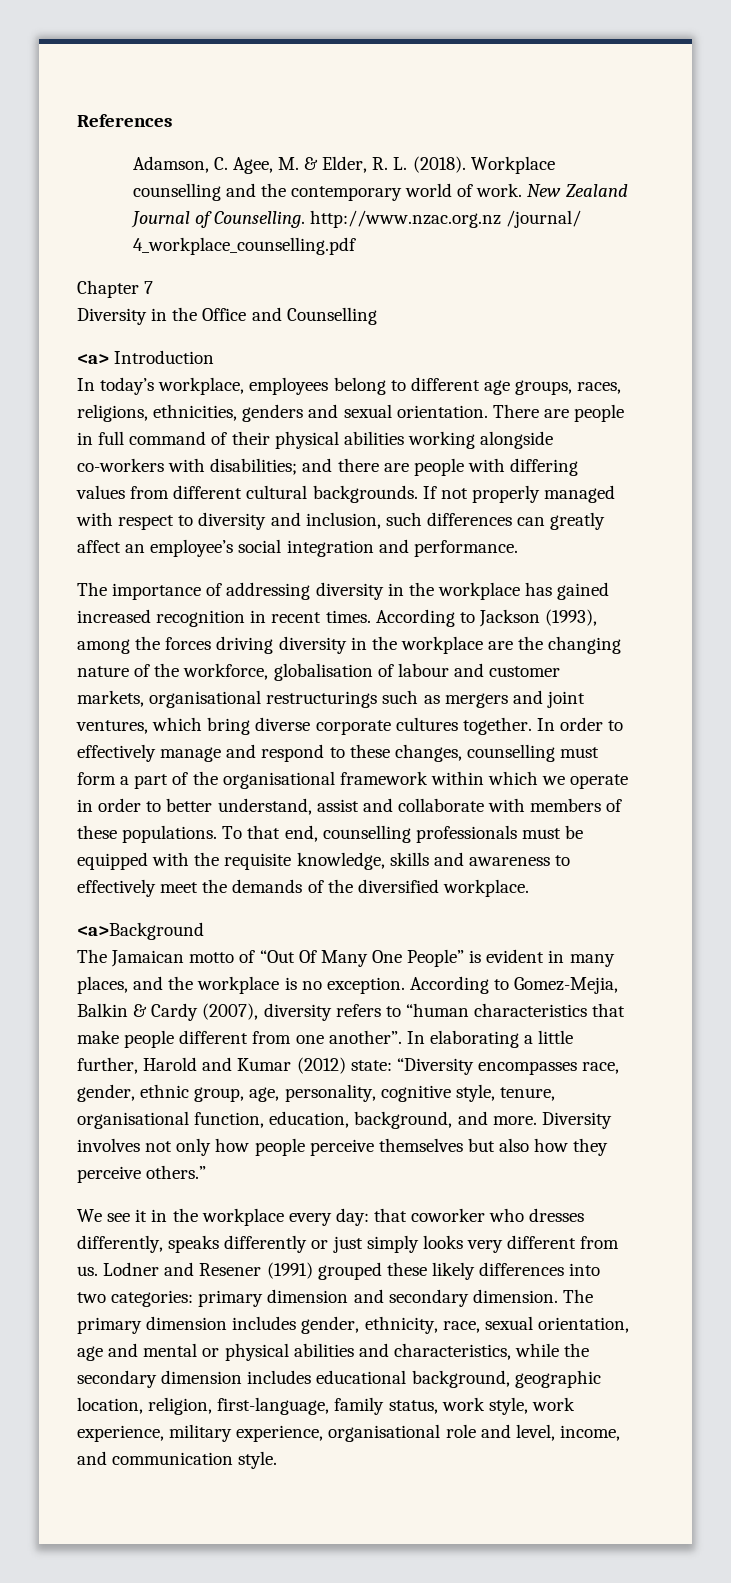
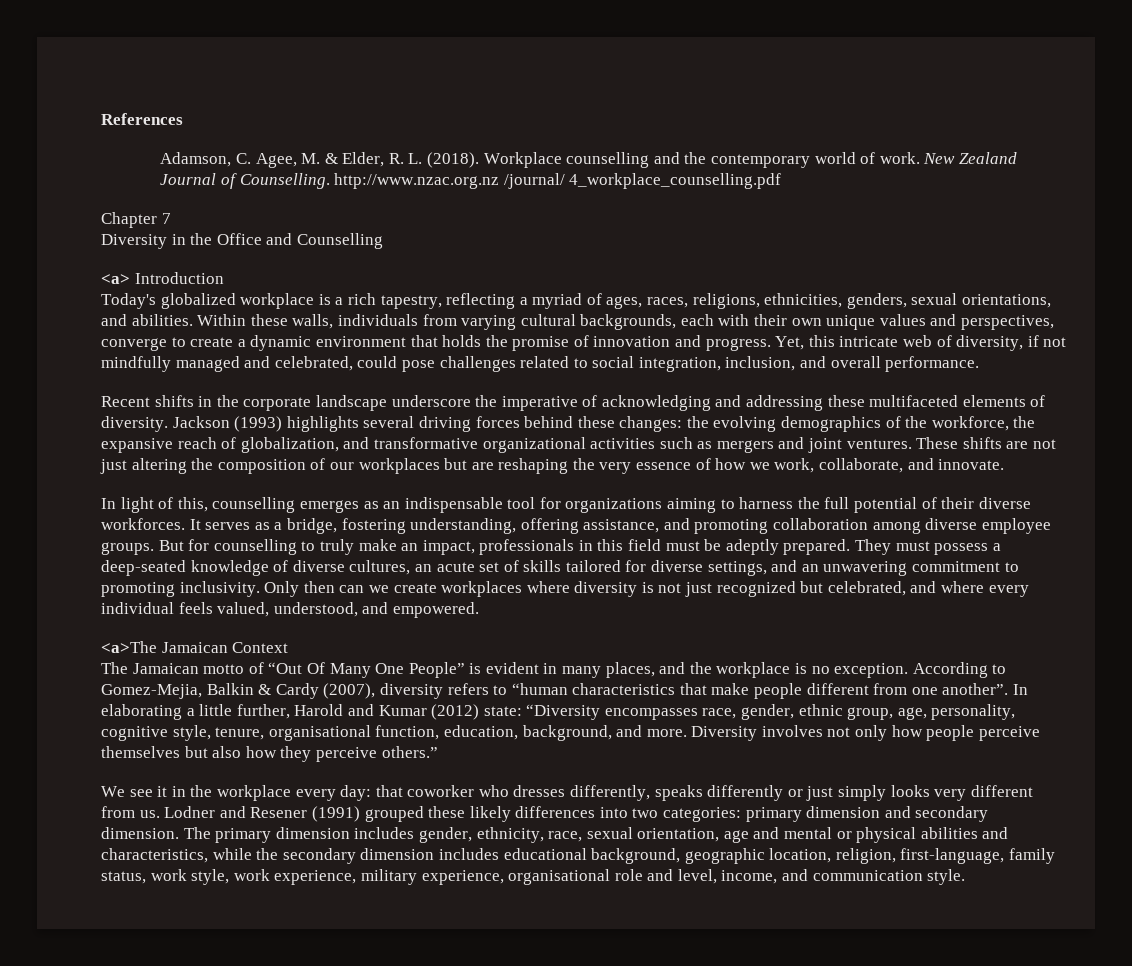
[77,377,622,395] [77,404,625,422] [77,431,554,449] [77,458,579,476] [76,485,616,503] [76,512,606,530] [77,539,518,557] [77,582,610,600] [77,609,598,627] [77,636,622,654] [77,663,561,681] [77,690,378,708] In today’s workplace, employees belong to different age groups, races, religions, ethnicities, genders and sexual orientation. There are people in full command of their physical abilities working alongside co-workers with disabilities; and there are people with differing values from different cultural backgrounds. If not properly managed with respect to diversity and inclusion, such differences can greatly affect an employee’s social integration and performance. // The importance of addressing diversity in the workplace has gained increased recognition in recent times. According to Jackson (1993), among the forces driving diversity in the workplace are the changing nature of the workforce, globalisation of labour and customer markets, organisational restructurings -> [101,293,1052,309] [101,314,1055,330] [101,335,1067,351] [101,356,980,372] [101,395,1046,411] [101,416,1036,432] [101,437,656,453] Today's globalized workplace is a rich tapestry, reflecting a myriad of ages, races, religions, ethnicities, genders, sexual orientations, and abilities. Within these walls, individuals from varying cultural backgrounds, each with their own unique values and perspectives, converge to create a dynamic environment that holds the promise of innovation and progress. Yet, this intricate web of diversity, if not mindfully managed and celebrated, could pose challenges related to social integration, inclusion, and overall performance. // Recent shifts in the corporate landscape underscore the imperative of acknowledging and addressing these multifaceted elements of diversity. Jackson (1993) highlights several driving forces behind these changes: the evolving demographics of the workforce, the expansive reach of globalization, and transformative organizational activities
[76,717,624,735] [77,744,600,762] [77,771,629,789] [77,798,623,815] [77,825,584,843] [77,852,571,870] [77,879,529,897] [77,922,204,940] ventures, which bring diverse corporate cultures together. In order to effectively manage and respond to these changes, counselling must form a part of the organisational framework within which we operate in order to better understand, assist and collaborate with members of these populations. To that end, counselling professionals must be equipped with the requisite knowledge, skills and awareness to effectively meet the demands of the diversified workplace. // <a>Background -> [846,437,1057,449] [100,458,1005,474] [101,497,1031,513] [101,518,1051,534] [101,539,1001,555] [101,560,1019,576] [101,581,1029,597] [101,602,479,618] [101,641,289,653] ventures. These shifts are not just altering the composition of our workplaces but are reshaping the very essence of how we work, collaborate, and innovate. // In light of this, counselling emerges as an indispensable tool for organizations aiming to harness the full potential of their diverse workforces. It serves as a bridge, fostering understanding, offering assistance, and promoting collaboration among diverse employee groups. But for counselling to truly make an impact, professionals in this field must be adeptly prepared. They must possess a deep-seated knowledge of diverse cultures, an acute set of skills tailored for diverse settings, and an unwavering commitment to promoting inclusivity. Only then can we create workplaces where diversity is not just recognized but celebrated, and where every individual feels valued, understood, and empowered. // <a>The Jamaican Context

